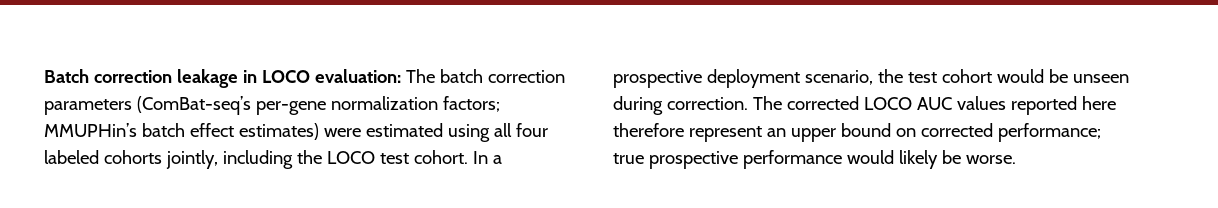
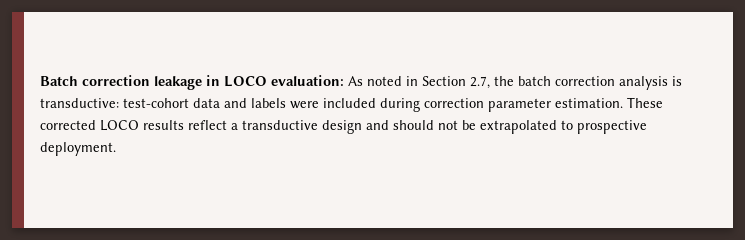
[405,69,565,83] [44,96,500,115] [44,123,548,142] [44,150,502,169] [613,69,1129,88] [613,96,1116,115] [613,123,1101,142] [613,150,1016,169] The batch correction parameters (ComBat-seq’s per-gene normalization factors; MMUPHin’s batch effect estimates) were estimated using all four labeled cohorts jointly, including the LOCO test cohort. In a prospective deployment scenario, the test cohort would be unseen during correction. The corrected LOCO AUC values reported here therefore represent an upper bound on corrected performance; true prospective performance would likely be worse. -> [348,76,682,90] [40,97,663,112] [40,120,647,134] [40,142,116,156] As noted in Section 2.7, the batch correction analysis is transductive: test-cohort data and labels were included during correction parameter estimation. These corrected LOCO results reflect a transductive design and should not be extrapolated to prospective deployment.

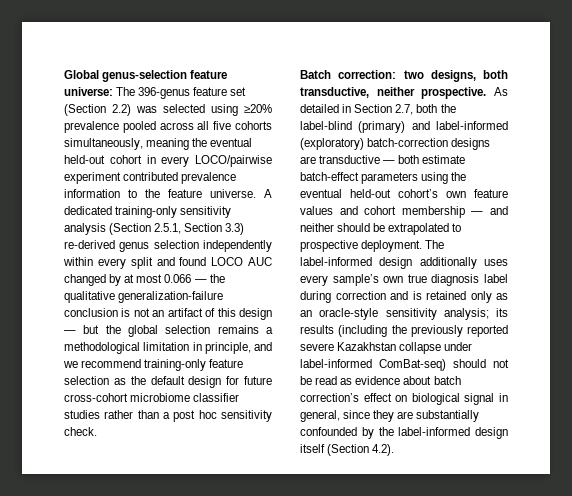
[40,75,682,90] [40,97,663,112] [40,120,458,134] Batch correction leakage in LOCO evaluation: As noted in Section 2.7, the batch correction analysis is transductive: test-cohort data and labels were included during correction parameter estimation. These corrected LOCO results reflect a transductive design and should not -> [64,70,228,82] [64,87,247,99] [64,104,272,116] [64,121,272,133] [64,138,253,150] [64,155,272,167] [64,172,237,184] [64,189,272,198] [64,206,232,218] [64,223,245,235] [64,240,272,252] [63,257,272,269] [64,274,225,286] [64,291,224,303] [64,308,272,320] [64,325,273,337] [64,342,272,354] [63,359,244,371] [64,376,272,388] [64,393,240,402] [64,410,272,422] [64,427,97,436] [300,70,508,82] [300,87,508,99] [300,104,456,115] [300,121,508,133] [300,138,491,150] [300,155,466,164] [300,172,467,184] [300,189,508,198] [300,206,508,218] [300,223,371,232] Global genus-selection feature universe: The 396-genus feature set (Section 2.2) was selected using ≥20% prevalence pooled across all five cohorts simultaneously, meaning the eventual held-out cohort in every LOCO/pairwise experiment contributed prevalence information to the feature universe. A dedicated training-only sensitivity analysis (Section 2.5.1, Section 3.3) re-derived genus selection independently within every split and found LOCO AUC changed by at most 0.066 — the qualitative generalization-failure conclusion is not an artifact of this design — but the global selection remains a methodological limitation in principle, and we recommend training-only feature selection as the default design for future cross-cohort microbiome classifier studies rather than a post hoc sensitivity check. // Batch correction: two designs, both transductive, neither prospective. As detailed in Section 2.7, both the label-blind (primary) and label-informed (exploratory) batch-correction designs are transductive — both estimate batch-effect parameters using the eventual held-out cohort’s own feature values and cohort membership — and neither should
(116, 149) none -> [425,240,445,249] [300,257,508,269] [300,274,508,286] [300,291,508,303] [300,308,508,320] [300,325,508,337] [300,342,473,354] [300,359,509,371] [300,376,461,385] [300,393,508,405] [300,410,480,422] [300,427,508,439] [300,444,395,456] The label-informed design additionally uses every sample’s own true diagnosis label during correction and is retained only as an oracle-style sensitivity analysis; its results (including the previously reported severe Kazakhstan collapse under label-informed ComBat-seq) should not be read as evidence about batch correction’s effect on biological signal in general, since they are substantially confounded by the label-informed design itself (Section 4.2).

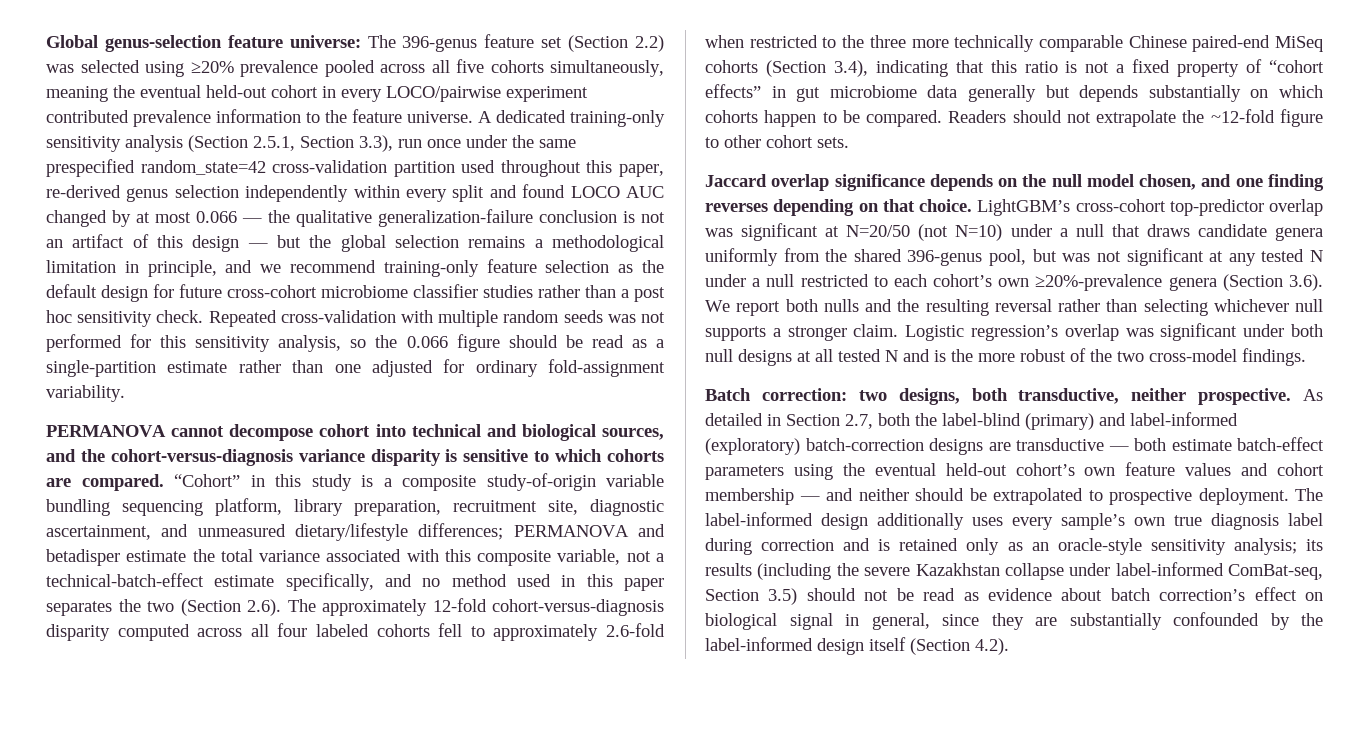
[225,223,245,235] 3.3) -> [359,135,576,152] [46,159,664,177] 3.3), run once under the same prespecified random_state=42 cross-validation partition used throughout this paper,
(97, 431) none -> [208,310,665,327] [46,334,665,352] [46,359,665,377] [46,385,125,402] [46,424,664,441] [46,449,665,466] [46,473,664,491] [46,498,664,516] [46,523,665,541] [46,549,664,566] [46,573,664,591] [46,598,664,616] [46,623,666,641] [705,35,1323,52] [705,59,1324,77] [705,84,1323,102] [705,109,1323,127] [705,135,849,148] [705,174,1324,191] [705,199,1323,216] [705,223,1323,241] [705,248,1324,266] [705,274,1323,291] [705,299,1323,316] [705,323,1323,341] [705,348,1306,366] Repeated cross-validation with multiple random seeds was not performed for this sensitivity analysis, so the 0.066 figure should be read as a single-partition estimate rather than one adjusted for ordinary fold-assignment variability. // PERMANOVA cannot decompose cohort into technical and biological sources, and the cohort-versus-diagnosis variance disparity is sensitive to which cohorts are compared. “Cohort” in this study is a composite study-of-origin variable bundling sequencing platform, library preparation, recruitment site, diagnostic ascertainment, and unmeasured dietary/lifestyle differences; PERMANOVA and betadisper estimate the total variance associated with this composite variable, not a technical-batch-effect estimate specifically, and no method used in this paper separates the two (Section 2.6). The approximately 12-fold cohort-versus-diagnosis disparity computed across all four labeled cohorts fell to approximately 2.6-fold when restricted to the three more technically comparable Chinese paired-end MiSeq cohorts (Section 3.4), indicating that this ratio is not a fixed property of “cohort effects” in gut microbiome data generally but depends substantially on which cohorts happen to be compared. Readers should not extrapolate the ~12-fold figure to other cohort sets. // Jaccard overlap significance depends on the null model chosen, and one finding reverses depending on that choice. LightGBM’s cross-cohort top-predictor overlap was significant at N=20/50 (not N=10) under a null that draws candidate genera uniformly from the shared 396-genus pool, but was not significant at any tested N under a null restricted to each cohort’s own ≥20%-prevalence genera (Section 3.6). We report both nulls and the resulting reversal rather than selecting whichever null supports a stronger claim. Logistic regression’s overlap was significant under both null designs at all tested N and is the more robust of the two cross-model findings.
[410,325,508,337] previously reported -> (859, 569) none
[379,359,446,371] ComBat-seq) -> [1228,564,1323,580] [705,588,798,605] ComBat-seq, Section 3.5)

